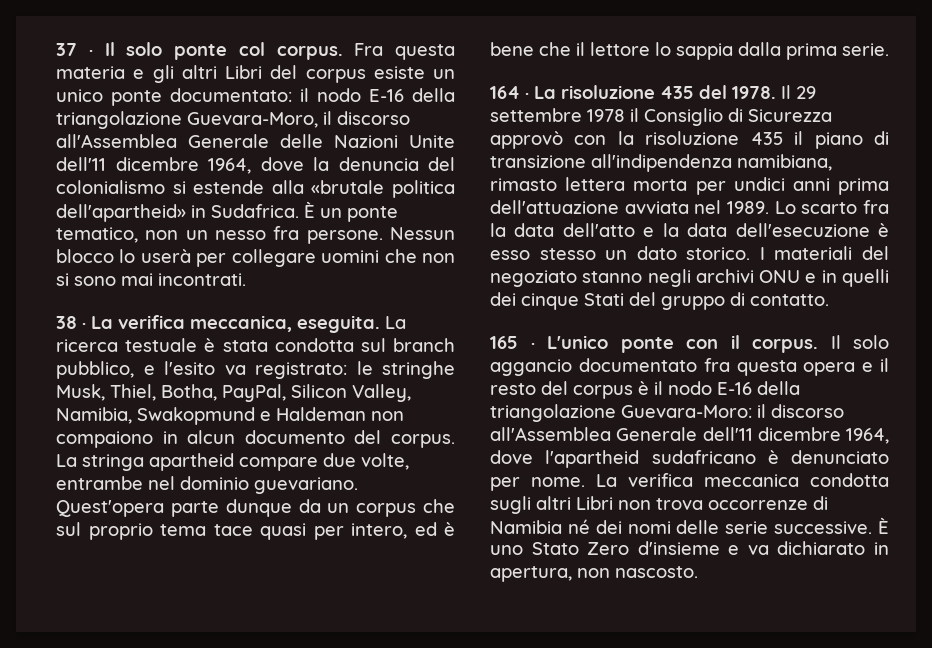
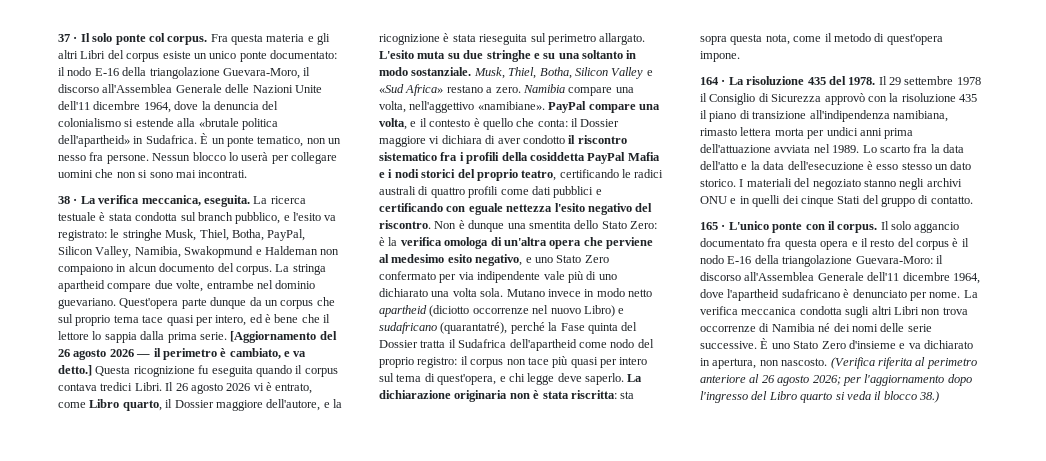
(889, 49) none -> [230,331,337,343] [58,348,307,360] [58,365,338,377] [58,382,313,394] [58,399,342,411] [379,33,646,45] [379,50,637,62] [379,67,653,79] [379,84,634,96] [379,101,660,113] [379,118,620,130] [379,135,627,147] [379,152,660,164] [379,169,664,181] [379,186,602,198] [379,203,653,215] [379,220,657,232] [379,237,653,249] [379,254,609,266] [379,271,617,283] [379,288,652,297] [379,305,625,317] [379,322,638,334] [379,339,654,351] [379,356,648,368] [379,373,643,385] [379,390,635,402] [700,33,943,45] [700,51,740,62] [Aggiornamento del 26 agosto 2026 — il perimetro è cambiato, e va detto.] Questa ricognizione fu eseguita quando il corpus contava tredici Libri. Il 26 agosto 2026 vi è entrato, come Libro quarto, il Dossier maggiore dell'autore, e la ricognizione è stata rieseguita sul perimetro allargato. L'esito muta su due stringhe e su una soltanto in modo sostanziale. Musk, Thiel, Botha, Silicon Valley e «Sud Africa» restano a zero. Namibia compare una volta, nell'aggettivo «namibiane». PayPal compare una volta, e il contesto è quello che conta: il Dossier maggiore vi dichiara di aver condotto il riscontro sistematico fra i profili della cosiddetta PayPal Mafia e i nodi storici del proprio teatro, certificando le radici australi di quattro profili come dati pubblici e certificando con eguale nettezza l'esito negativo del riscontro. Non è dunque una smentita dello Stato Zero: è la verifica omologa di un'altra opera che perviene al medesimo esito negativo, e uno Stato Zero confermato per via indipendente vale più di uno dichiarato una volta sola. Mutano invece in modo netto apartheid (diciotto occorrenze nel nuovo Libro) e sudafricano (quarantatré), perché la Fase quinta del Dossier tratta il Sudafrica dell'apartheid come nodo del proprio registro: il corpus non tace più quasi per intero sul tema di quest'opera, e chi legge deve saperlo. La dichiarazione originaria non è stata riscritta: sta sopra questa nota, come il metodo di quest'opera impone.
(698, 572) none -> [830,357,977,369] [700,374,972,386] [700,391,939,403] (Verifica riferita al perimetro anteriore al 26 agosto 2026; per l'aggiornamento dopo l'ingresso del Libro quarto si veda il blocco 38.)

